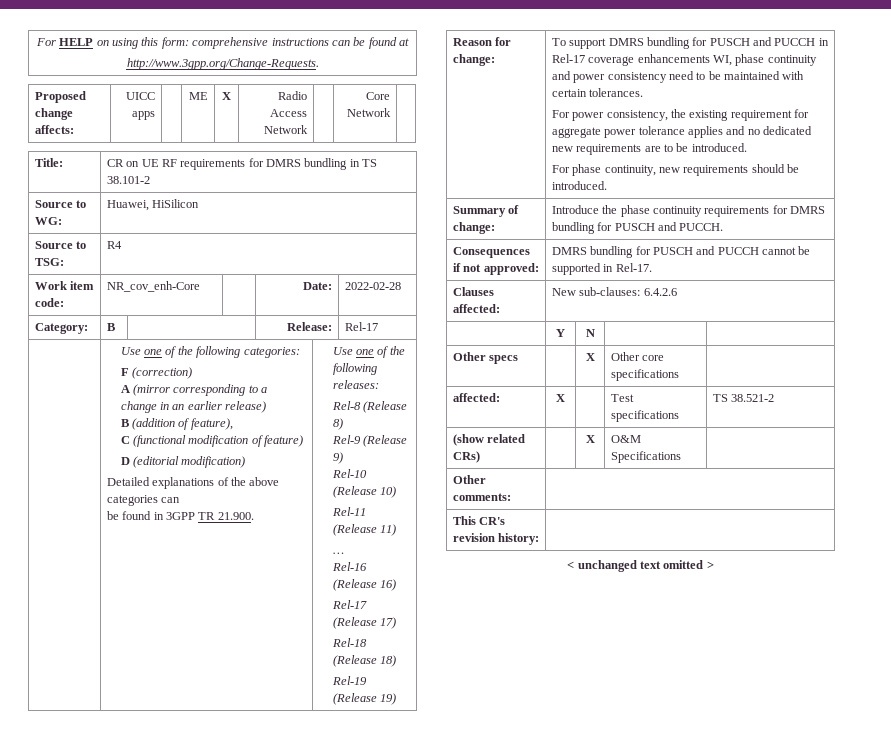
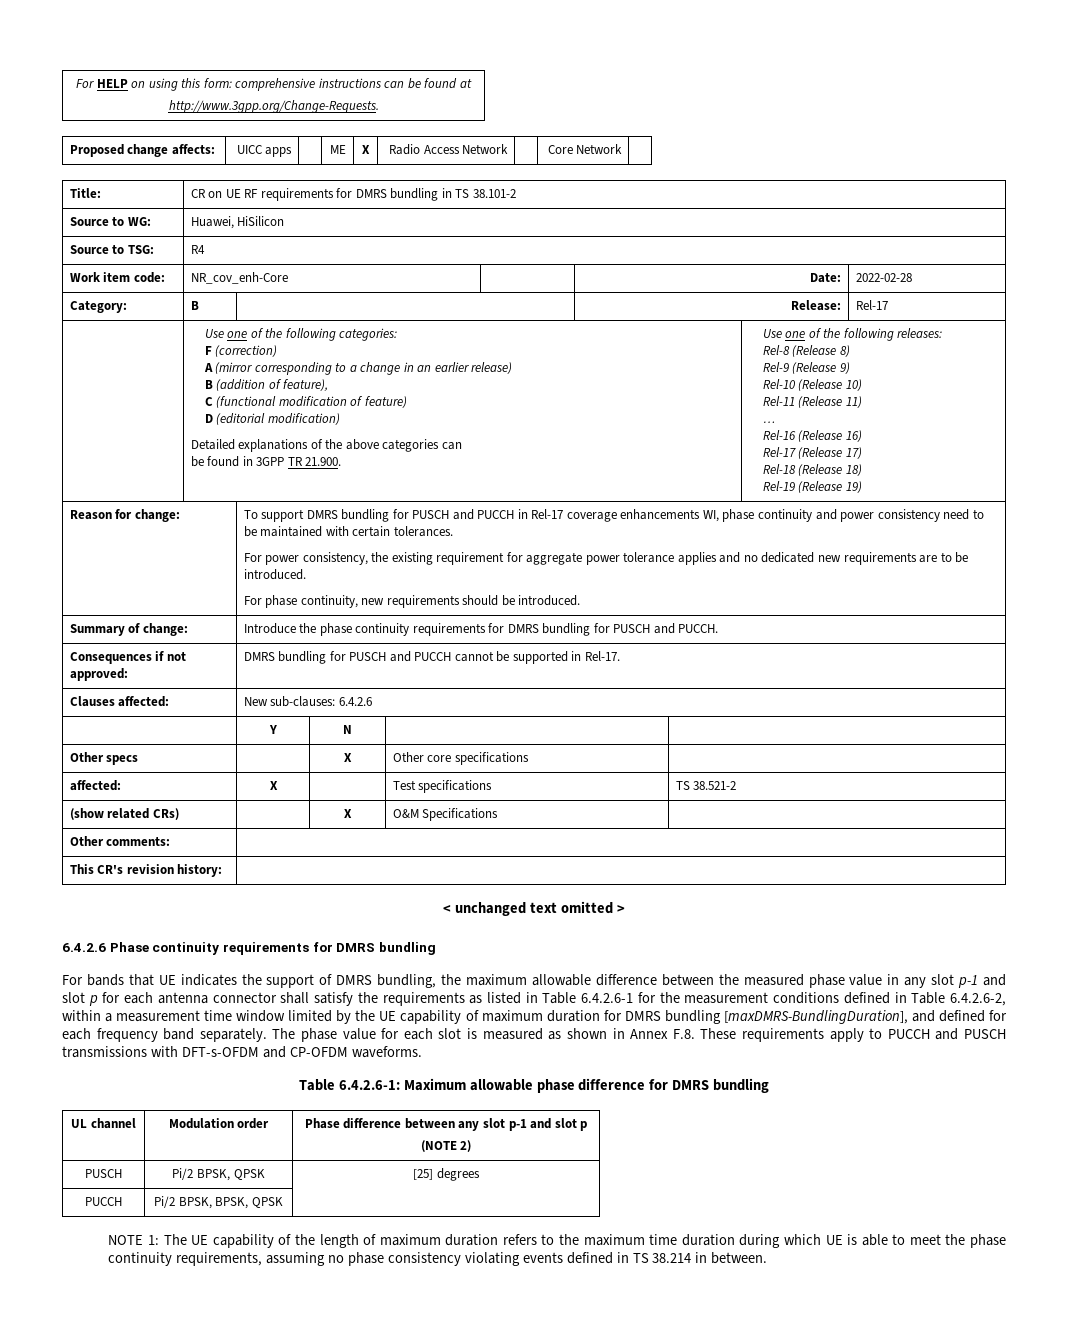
(714, 565) none -> [62,942,436,955] [62,974,1007,988] [62,992,1007,1006] [62,1010,1008,1024] [62,1028,1006,1042] [62,1046,422,1058] [298,1078,770,1093] [71,1118,136,1129] [168,1118,270,1129] [304,1118,588,1131] [420,1140,472,1152] [85,1169,122,1178] [172,1168,265,1181] [413,1168,480,1181] [85,1197,122,1206] [154,1196,283,1209] [108,1234,1006,1248] [108,1252,768,1266] // 6.4.2.6 Phase continuity requirements for DMRS bundling // For bands that UE indicates the support of DMRS bundling, the maximum allowable difference between the measured phase value in any slot p-1 and slot p for each antenna connector shall satisfy the requirements as listed in Table 6.4.2.6-1 for the measurement conditions defined in Table 6.4.2.6-2, within a measurement time window limited by the UE capability of maximum duration for DMRS bundling [maxDMRS-BundlingDuration], and defined for each frequency band separately. The phase value for each slot is measured as shown in Annex F.8. These requirements apply to PUCCH and PUSCH transmissions with DFT-s-OFDM and CP-OFDM waveforms. // Table 6.4.2.6-1: Maximum allowable phase difference for DMRS bundling // UL channel | Modulation order | Phase difference between any slot p-1 and slot p // (NOTE 2) // PUSCH | Pi/2 BPSK, QPSK | [25] degrees // PUCCH | Pi/2 BPSK, BPSK, QPSK | // NOTE 1: The UE capability of the length of maximum duration refers to the maximum time duration during which UE is able to meet the phase continuity requirements, assuming no phase consistency violating events defined in TS 38.214 in between.

